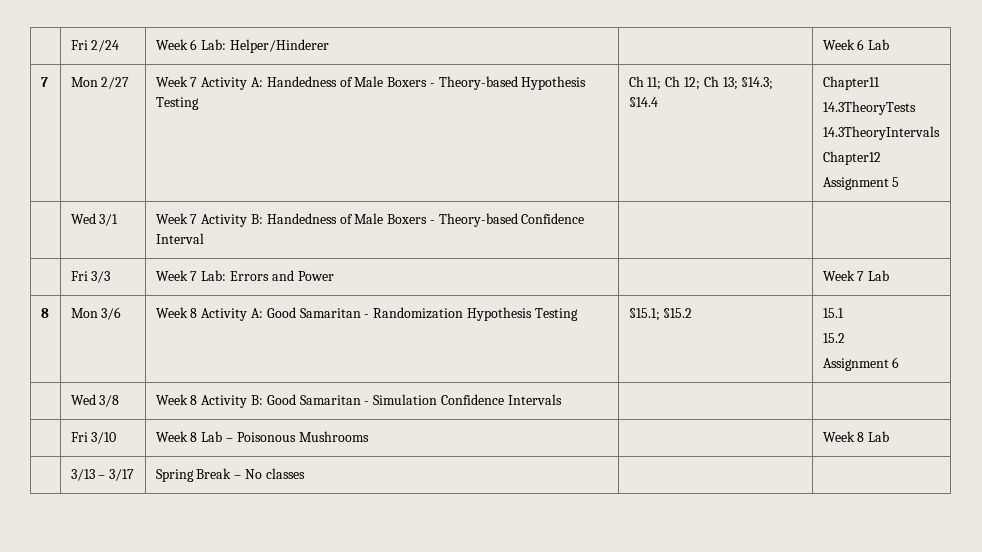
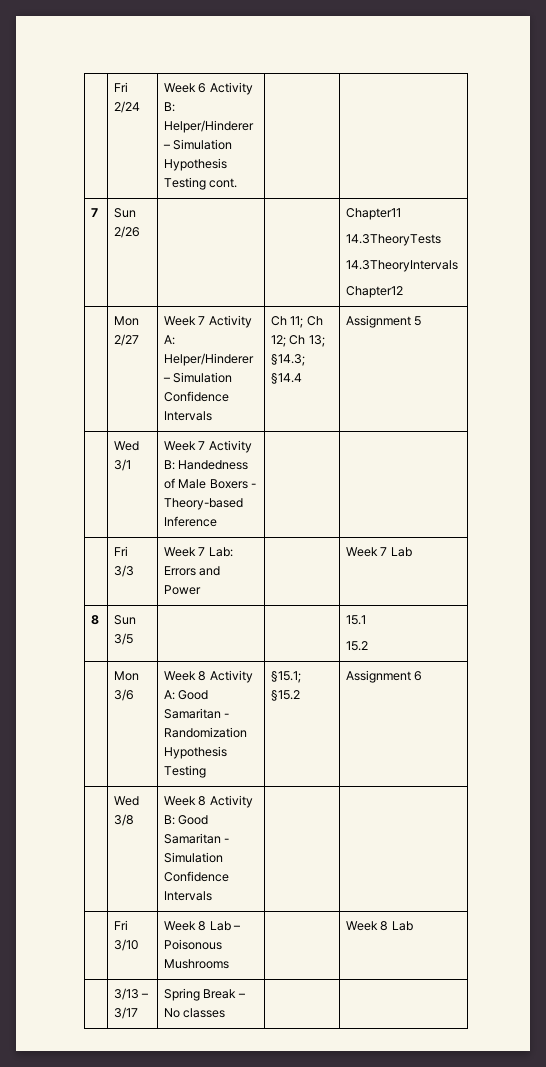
[201,39,330,53] [822,39,890,50] [40,77,48,87] Lab: Helper/Hinderer | | Week 6 Lab // 7 -> [209,82,253,95] [164,102,176,112] [164,120,255,133] [163,139,233,150] [164,158,228,171] [164,177,238,190] [91,208,99,217] [114,208,137,218] [114,226,141,238] [346,208,402,220] [346,234,442,246] [346,260,459,272] [346,286,404,298] Activity B: Helper/Hinderer – Simulation Hypothesis Testing cont. | | // 7 | Sun 2/26 | | | Chapter11 // 14.3TheoryTests // 14.3TheoryIntervals // Chapter12 //
[266,76,587,90] [155,97,199,110] Handedness of Male Boxers - Theory-based Hypothesis Testing -> [164,353,255,366] [163,372,233,383] [164,391,230,402] [164,411,213,421] Helper/Hinderer – Simulation Confidence Intervals
[822,76,880,90] [822,101,916,115] [822,126,940,140] [822,151,881,165] Chapter11 // 14.3TheoryTests // 14.3TheoryIntervals // Chapter12 // -> (303, 378) none
[521,213,585,224] [155,233,204,244] Confidence Interval -> [164,516,218,527] Inference
(49, 313) none -> [114,615,137,625] [114,633,134,645] [346,615,367,625] [346,641,369,651] | Sun 3/5 | | | 15.1 // 15.2 //
[822,308,844,318] [822,333,845,343] 15.1 // 15.2 // -> (301, 695) none

